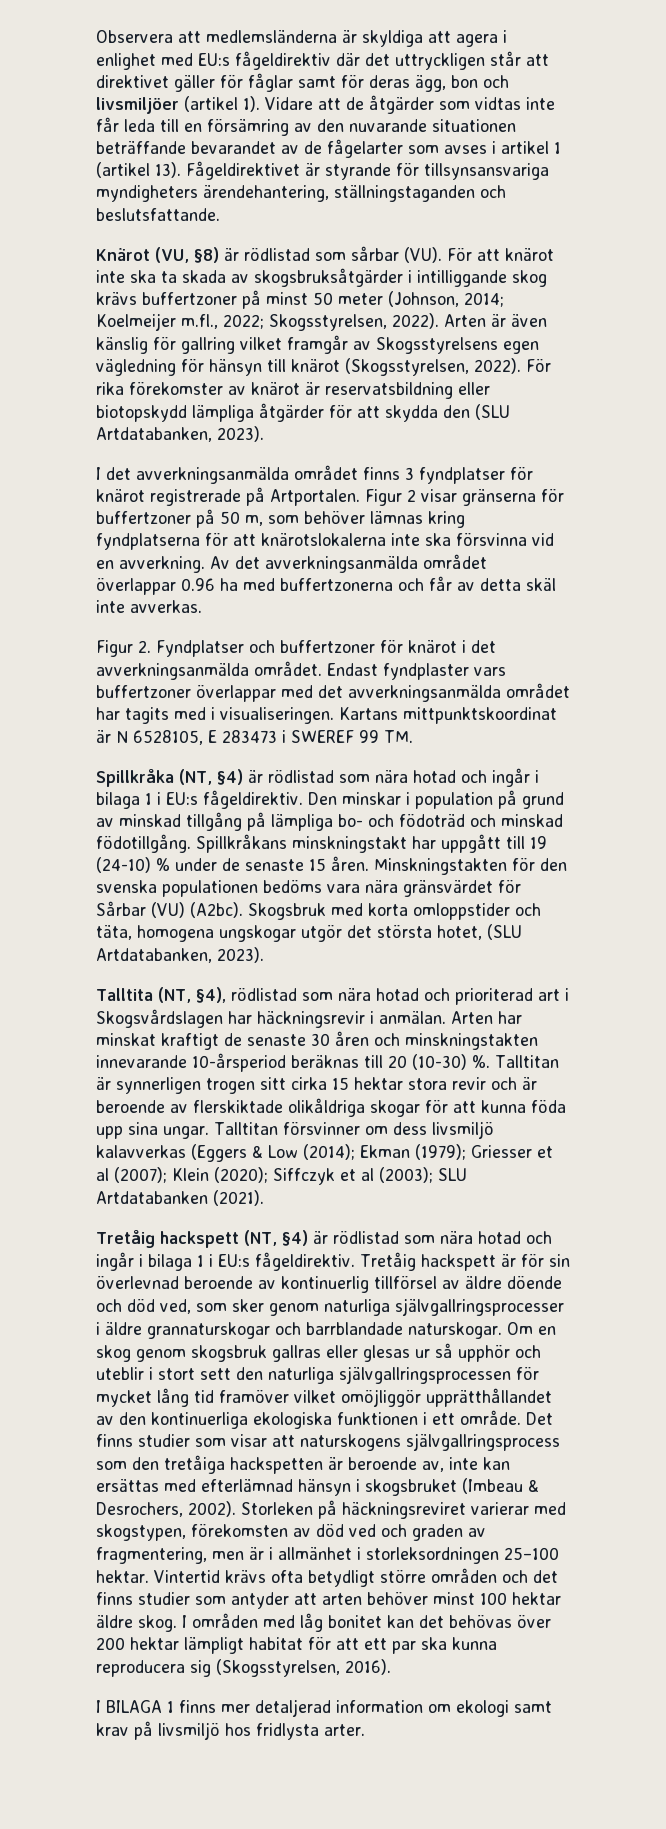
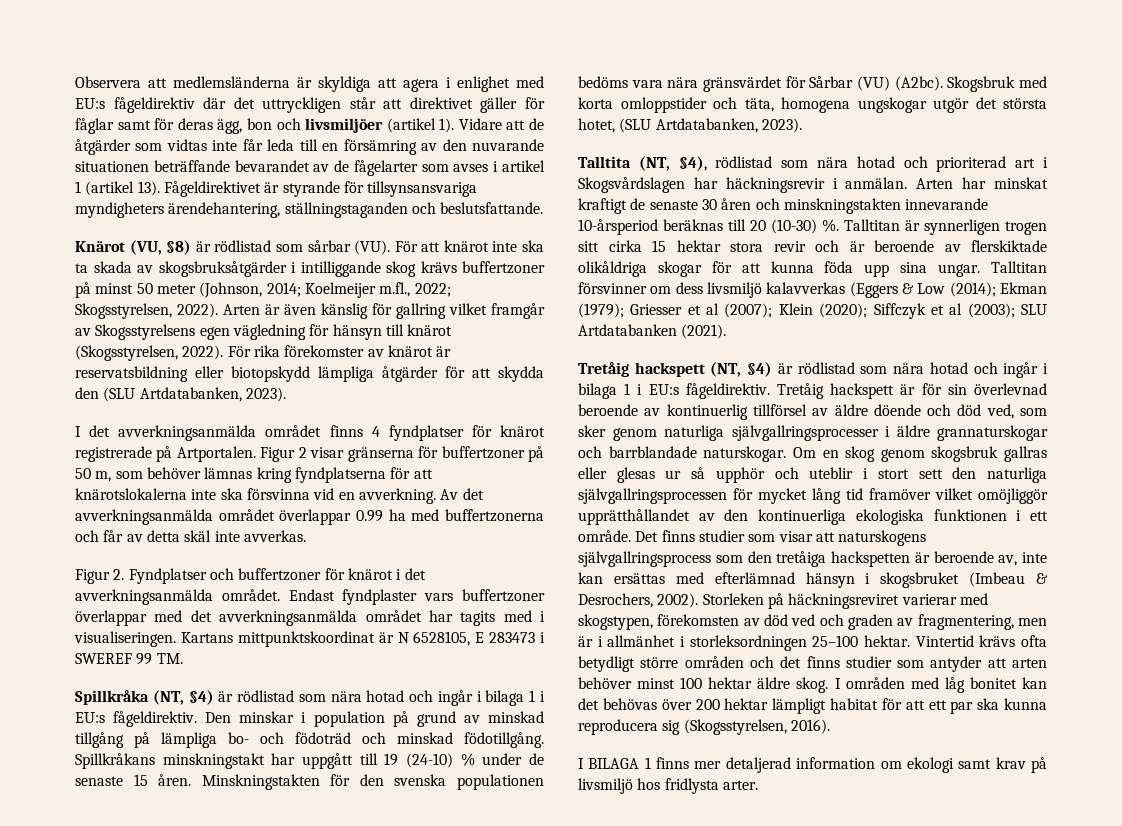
[405,467,414,480] 3 -> [371,426,380,437] 4
[181,578,215,591] 0.96 -> [356,510,384,522] 0.99

